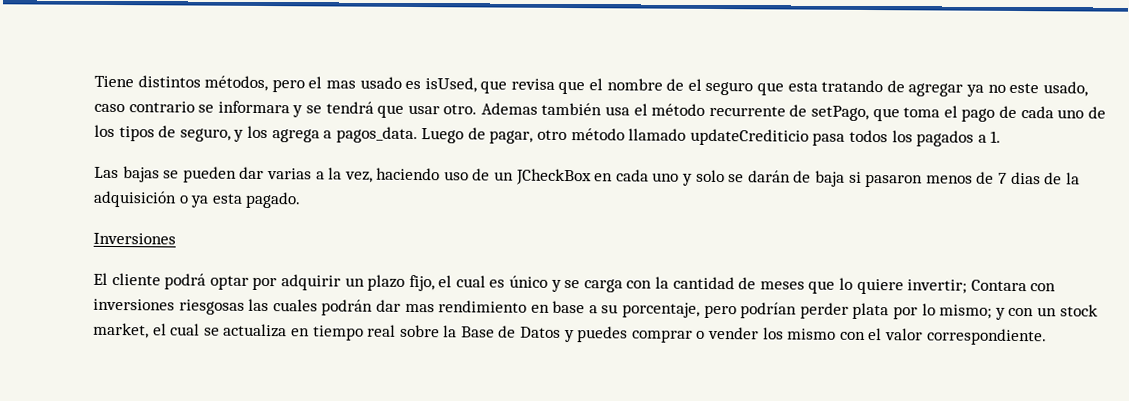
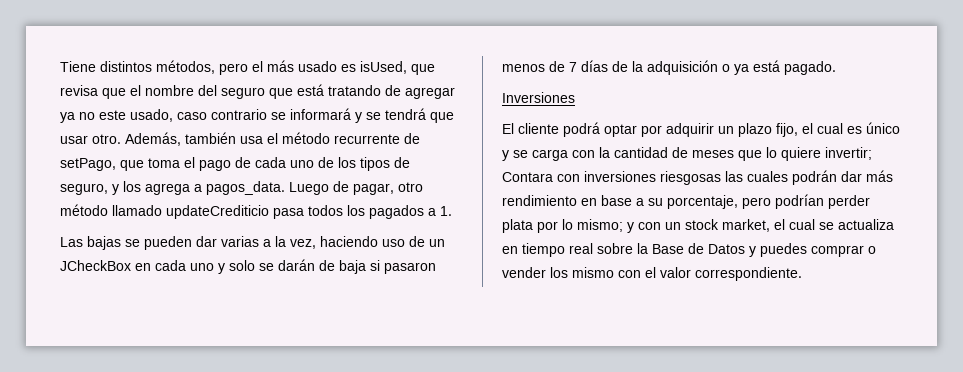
[325,80,356,89] mas -> [267,60,294,72] más
[666,78,702,91] de el -> [198,85,217,96] del
[787,81,818,92] esta -> [297,84,324,96] está
[217,100,290,114] informara -> [290,108,351,120] informará
[480,102,538,115] Ademas -> [125,132,181,146] Además,
[1010,171,1041,185] dias -> [581,60,608,72] días
[211,193,243,204] esta -> [753,60,780,72] está
[404,303,435,313] mas -> [866,170,893,182] más

